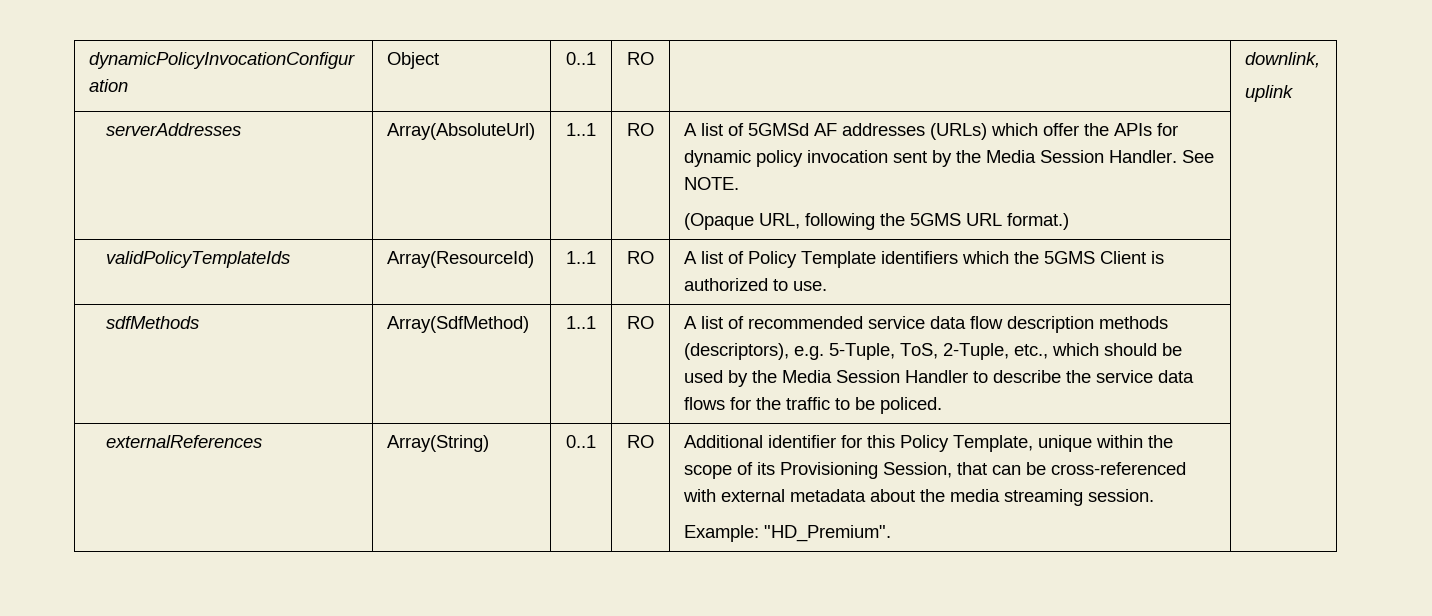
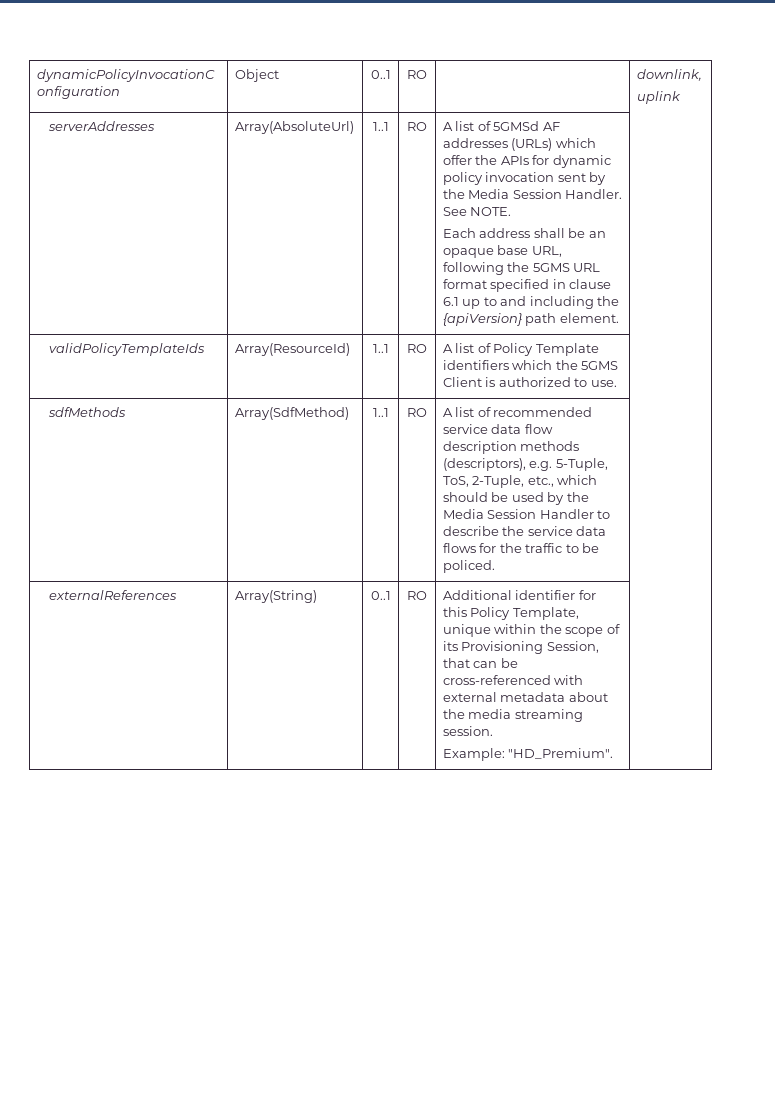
[683,213,754,230] (Opaque -> [442,228,606,238] [442,245,529,258] Each address shall be an opaque base
[1006,213,1069,230] format.) -> [442,279,612,292] [442,296,620,309] [442,313,619,326] format specified in clause 6.1 up to and including the {apiVersion} path element.

